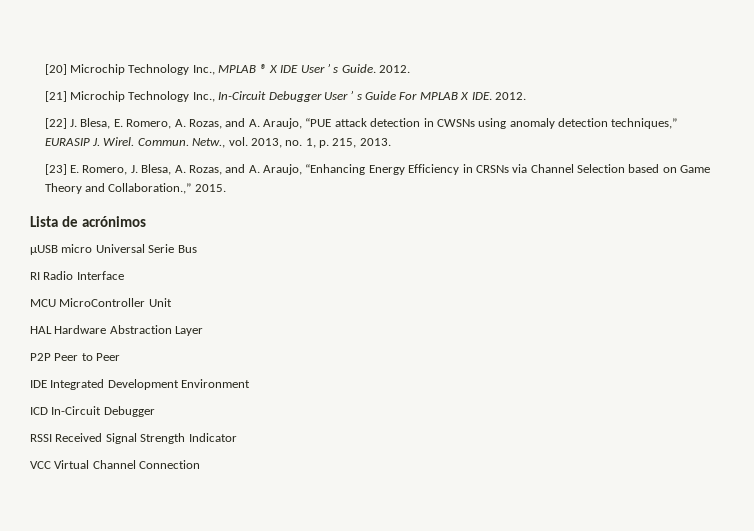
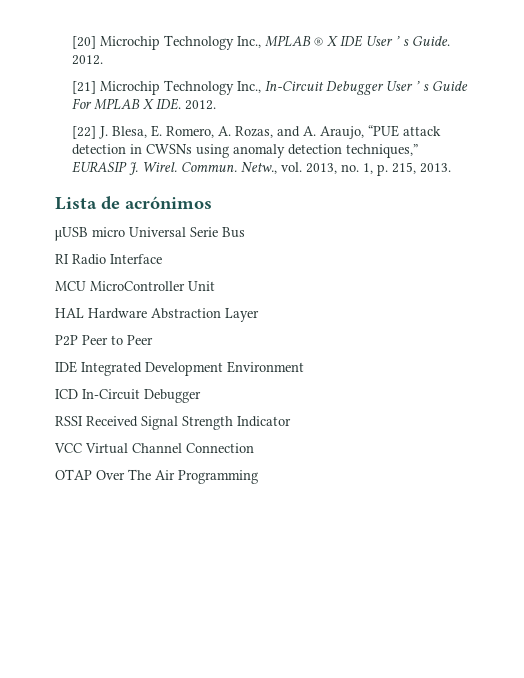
[44,164,711,175] [44,183,226,194] // [23] E. Romero, J. Blesa, A. Rozas, and A. Araujo, “Enhancing Energy Efficiency in CRSNs via Channel Selection based on Game Theory and Collaboration.,” 2015. -> (451, 168) none
(201, 464) none -> [55,469,258,484] // OTAP Over The Air Programming

